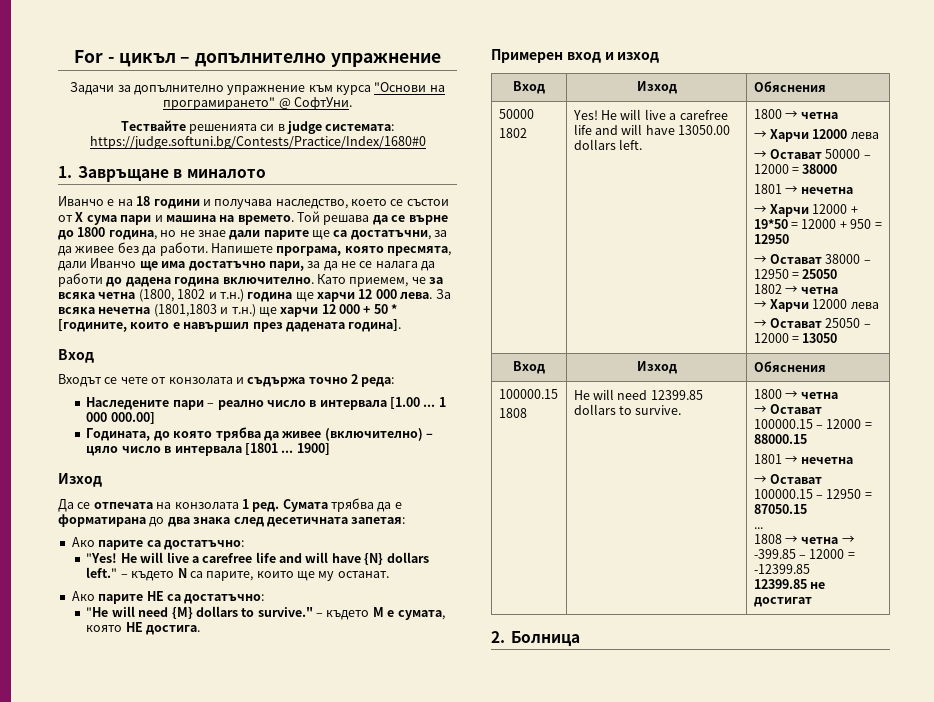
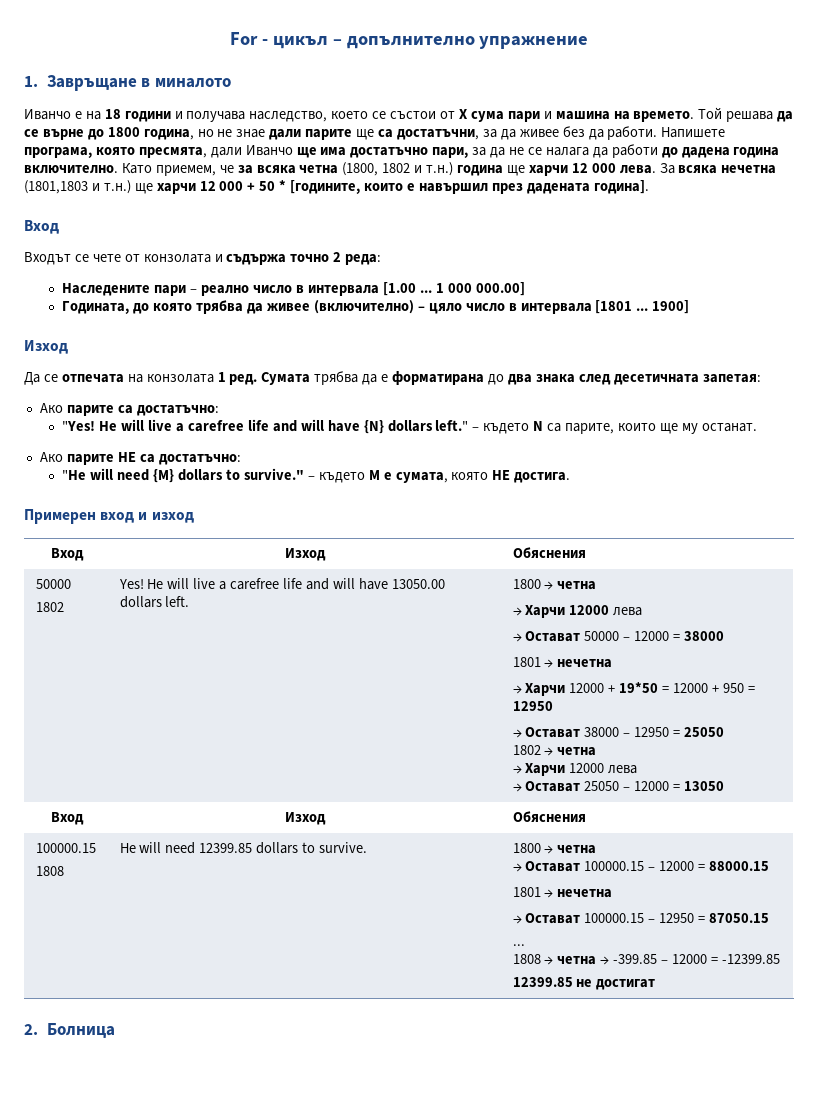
[70,82,445,95] [163,97,352,110] [120,120,395,134] [89,136,426,149] // Задачи за допълнително упражнение към курса "Основи на програмирането" @ СофтУни. // Тествайте решенията си в judge системата: https://judge.softuni.bg/Contests/Practice/Index/1680#0 -> (589, 42) none

